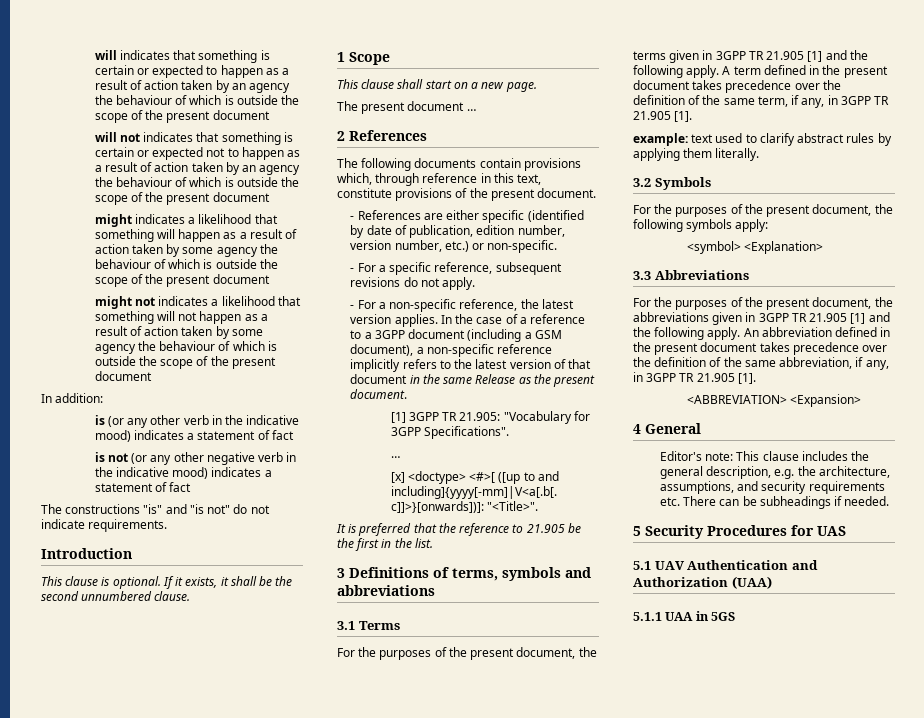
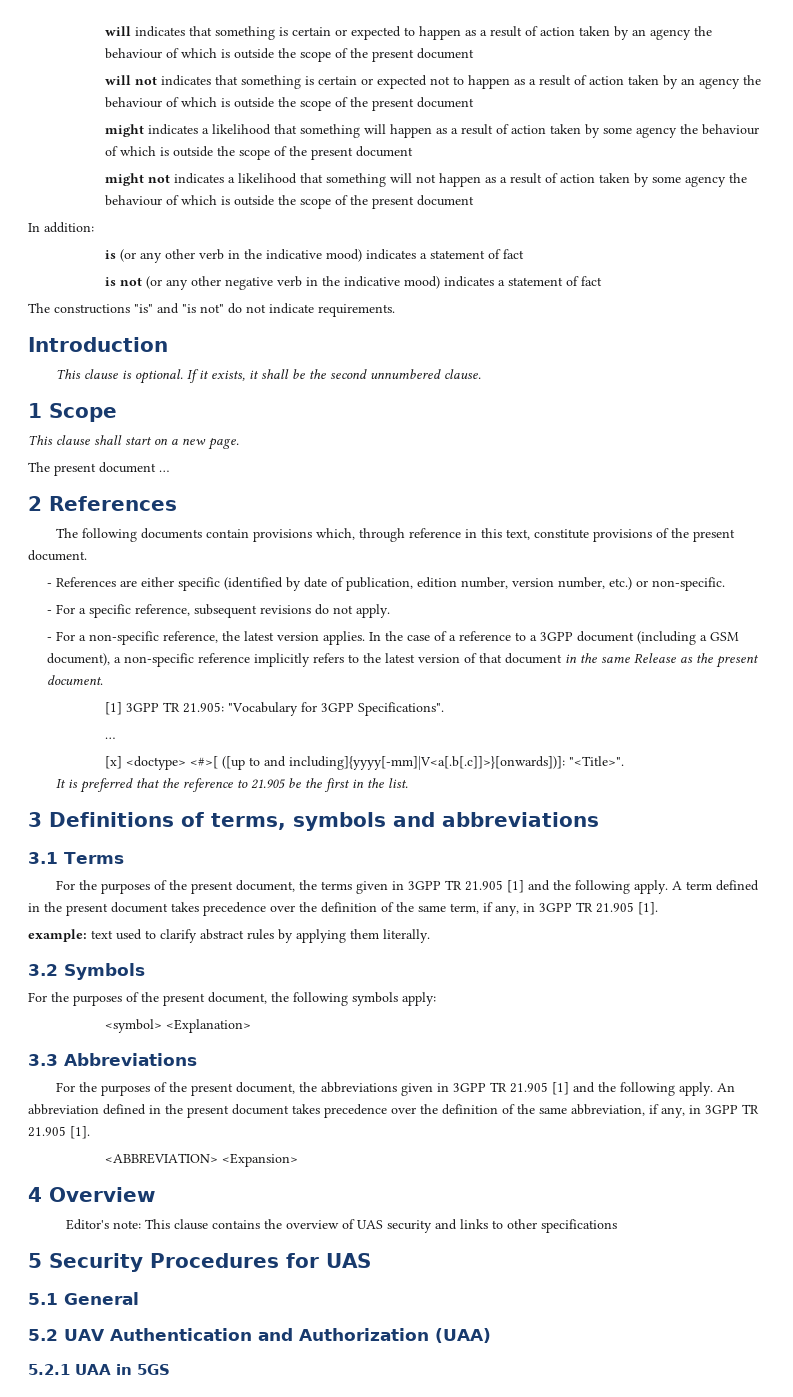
[645,423,701,434] General -> [49,1187,155,1202] Overview
[801,451,870,461] [659,466,890,479] [659,481,885,494] [659,496,890,509] includes the general description, e.g. the architecture, assumptions, and security requirements etc. There can be subheadings if needed. -> [212,1219,618,1233] contains the overview of UAS security and links to other specifications
(651, 565) none -> [64,1292,139,1305] [28,1329,58,1341] General // 5.2
[633,612,662,621] 5.1.1 -> [28,1364,70,1375] 5.2.1

